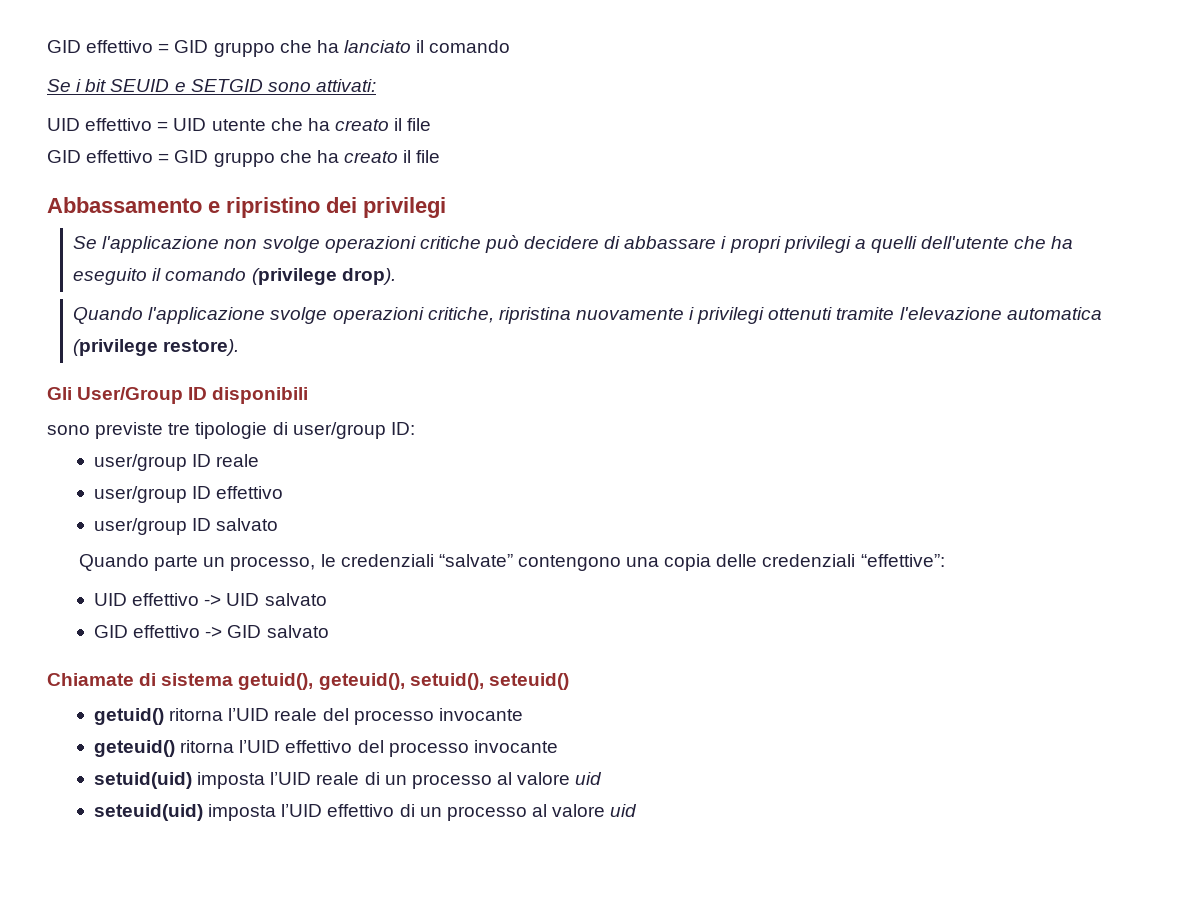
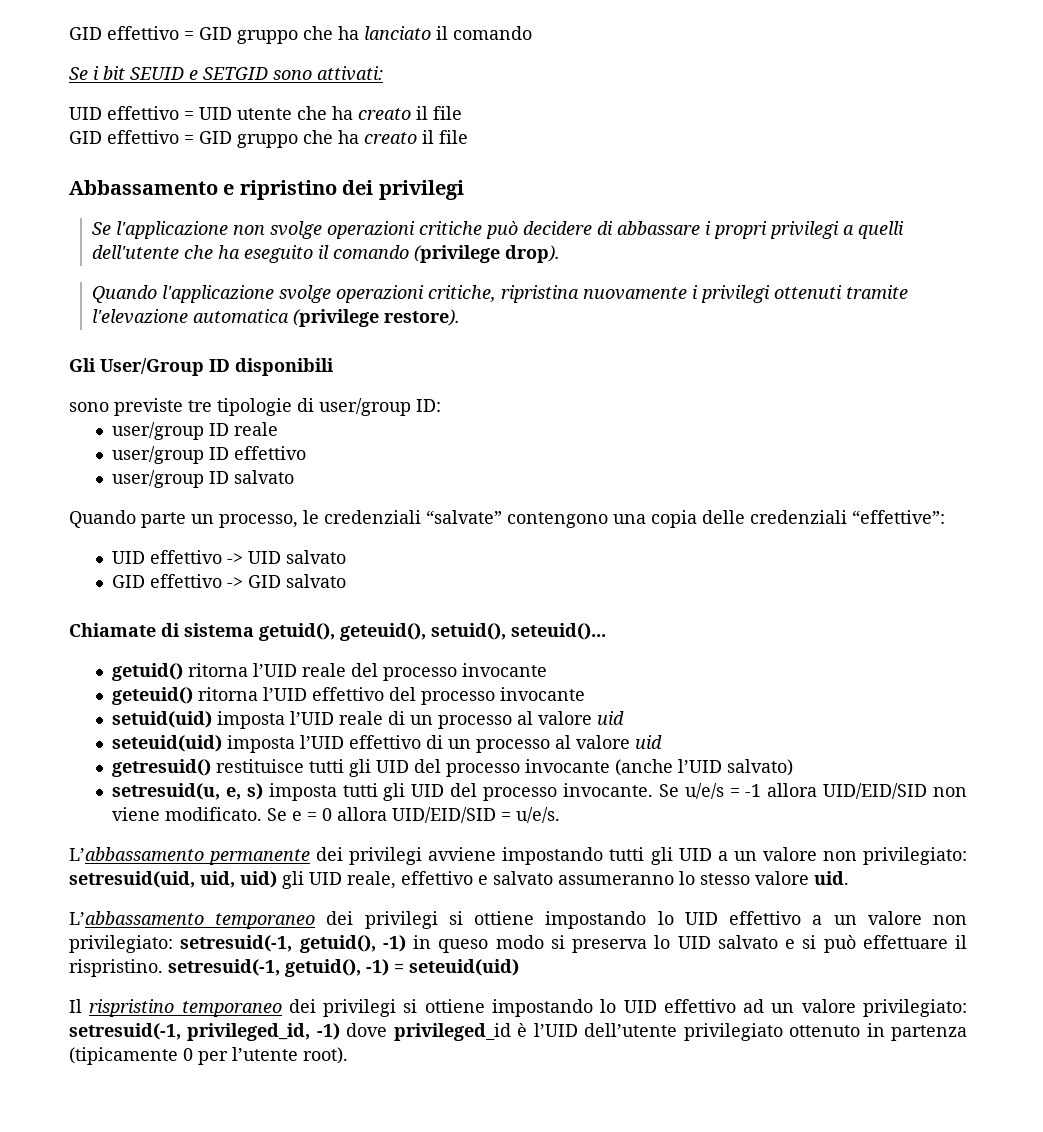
[488,673,569,690] seteuid() -> [511,623,606,640] seteuid()...
(638, 810) none -> [112,759,794,777] [112,783,968,801] [112,807,561,823] [69,847,968,865] [69,871,849,889] [69,911,968,929] [69,935,967,953] [69,959,519,977] [69,999,968,1017] [69,1023,968,1041] [69,1047,348,1065] // getresuid() restituisce tutti gli UID del processo invocante (anche l’UID salvato) // setresuid(u, e, s) imposta tutti gli UID del processo invocante. Se u/e/s = -1 allora UID/EID/SID non viene modificato. Se e = 0 allora UID/EID/SID = u/e/s. // L’abbassamento permanente dei privilegi avviene impostando tutti gli UID a un valore non privilegiato: setresuid(uid, uid, uid) gli UID reale, effettivo e salvato assumeranno lo stesso valore uid. // L’abbassamento temporaneo dei privilegi si ottiene impostando lo UID effettivo a un valore non privilegiato: setresuid(-1, getuid(), -1) in queso modo si preserva lo UID salvato e si può effettuare il rispristino. setresuid(-1, getuid(), -1) = seteuid(uid) // Il rispristino temporaneo dei privilegi si ottiene impostando lo UID effettivo ad un valore privilegiato: setresuid(-1, privileged_id, -1) dove privileged_id è l’UID dell’utente privilegiato ottenuto in partenza (tipicamente 0 per l’utente root).

